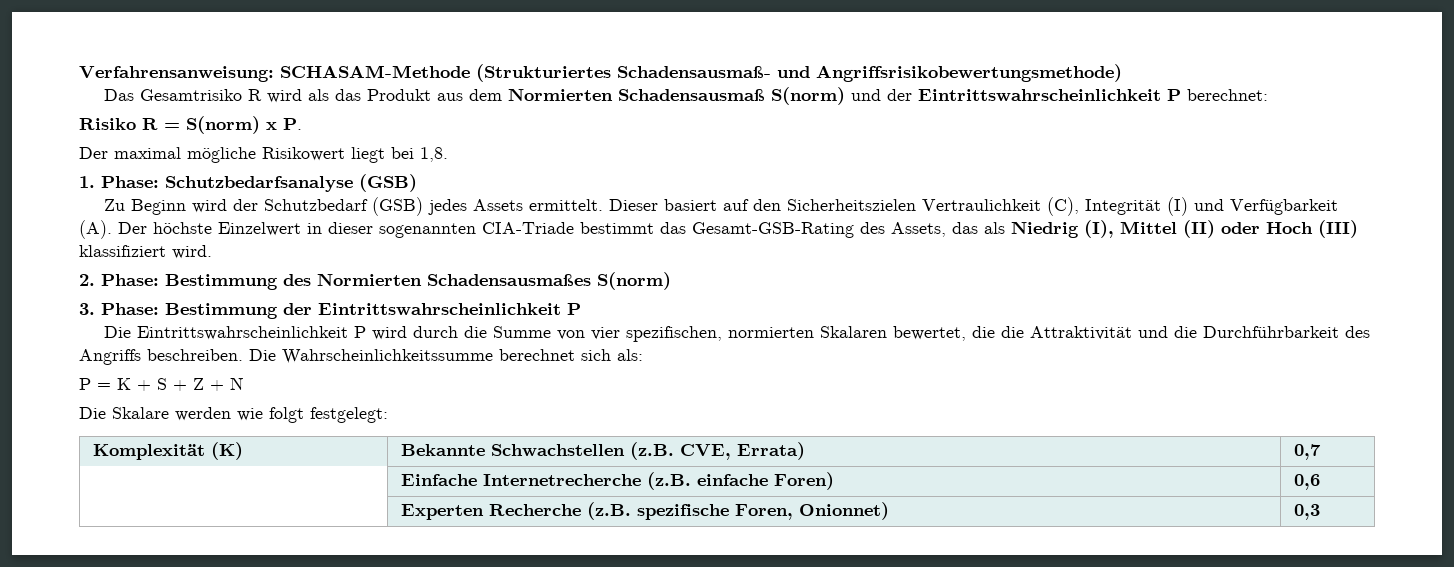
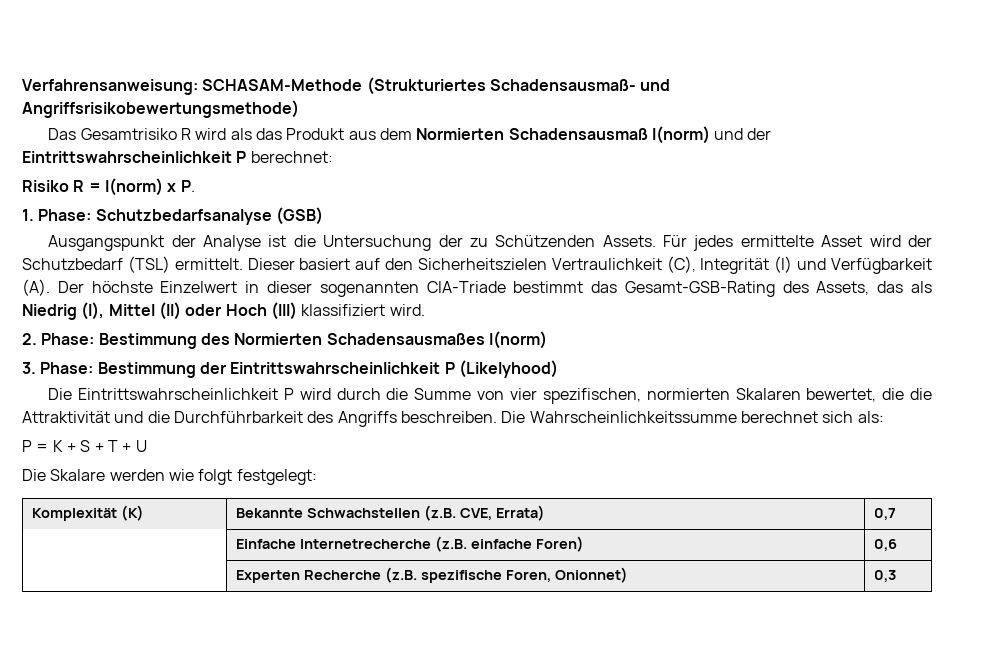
[771,87,846,105] S(norm) -> [651,126,710,144] I(norm)
[186,116,260,134] S(norm) -> [104,178,163,196] I(norm)
[79,147,448,163] [79,174,417,192] [104,197,524,216] Der maximal mögliche Risikowert liegt bei 1,8. // 1. Phase: Schutzbedarfsanalyse (GSB) // Zu Beginn wird der Schutzbedarf (GSB) jedes Assets -> [22,207,323,225] [48,235,932,251] [22,256,170,273] 1. Phase: Schutzbedarfsanalyse (GSB) // Ausgangspunkt der Analyse ist die Untersuchung der zu Schützenden Assets. Für jedes ermittelte Asset wird der Schutzbedarf (TSL)
[597,272,671,290] S(norm) -> [488,331,547,349] I(norm)
(581, 309) none -> [458,360,558,378] (Likelyhood)
[193,377,244,391] Z + N -> [107,440,147,452] T + U

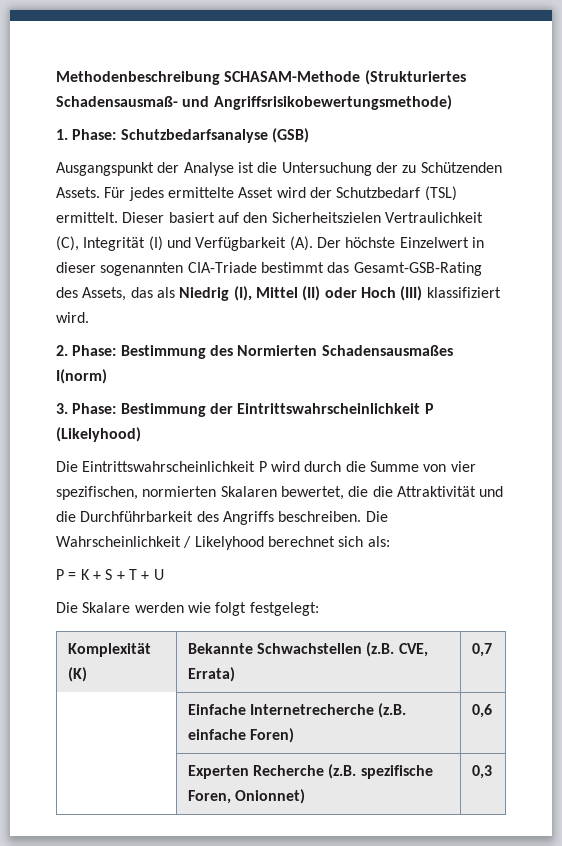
[22,79,198,95] Verfahrensanweisung: -> [56,71,220,85] Methodenbeschreibung
[48,126,772,144] [22,151,333,163] [22,178,195,196] // Das Gesamtrisiko R wird als das Produkt aus dem Normierten Schadensausmaß I(norm) und der Eintrittswahrscheinlichkeit P berechnet: // Risiko R = I(norm) x P. -> (452, 102) none
[529,411,737,423] Wahrscheinlichkeitssumme -> [56,536,264,550] Wahrscheinlichkeit / Likelyhood

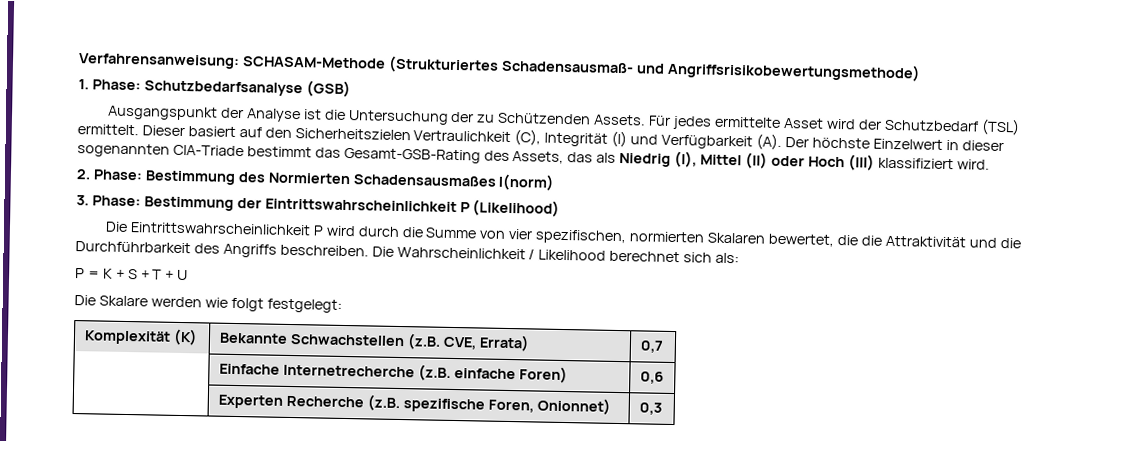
[56,71,220,85] Methodenbeschreibung -> [78,53,240,70] Verfahrensanweisung:
[56,427,141,442] (Likelyhood) -> [472,199,561,217] (Likelihood)
[194,536,264,550] Likelyhood -> [538,249,607,261] Likelihood

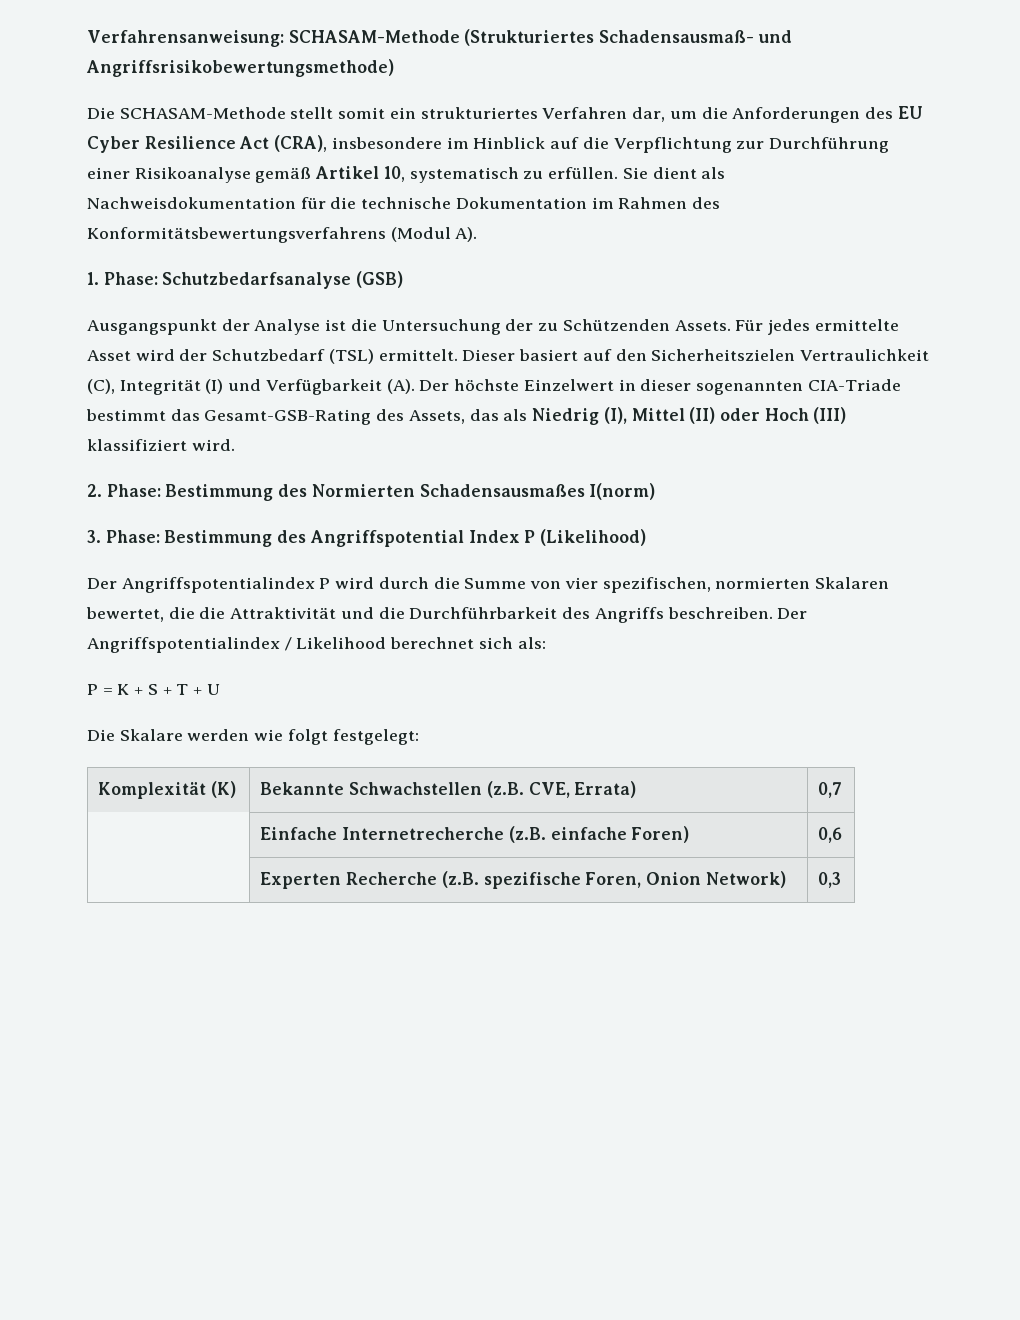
(921, 71) none -> [87,106,923,123] [87,135,889,153] [87,166,726,183] [87,197,721,209] [87,227,478,243] // Die SCHASAM-Methode stellt somit ein strukturiertes Verfahren dar, um die Anforderungen des EU Cyber Resilience Act (CRA), insbesondere im Hinblick auf die Verpflichtung zur Durchführung einer Risikoanalyse gemäß Artikel 10, systematisch zu erfüllen. Sie dient als Nachweisdokumentation für die technische Dokumentation im Rahmen des Konformitätsbewertungsverfahrens (Modul A).
[236,197,457,213] der Eintrittswahrscheinlichkeit -> [277,530,520,547] des Angriffspotential Index
[104,221,311,236] Die Eintrittswahrscheinlichkeit -> [87,577,315,593] Der Angriffspotentialindex
[371,246,526,260] Die Wahrscheinlichkeit -> [777,608,808,619] [87,637,280,653] Der Angriffspotentialindex
[536,397,611,415] Onionnet) -> [645,871,786,888] Onion Network)

